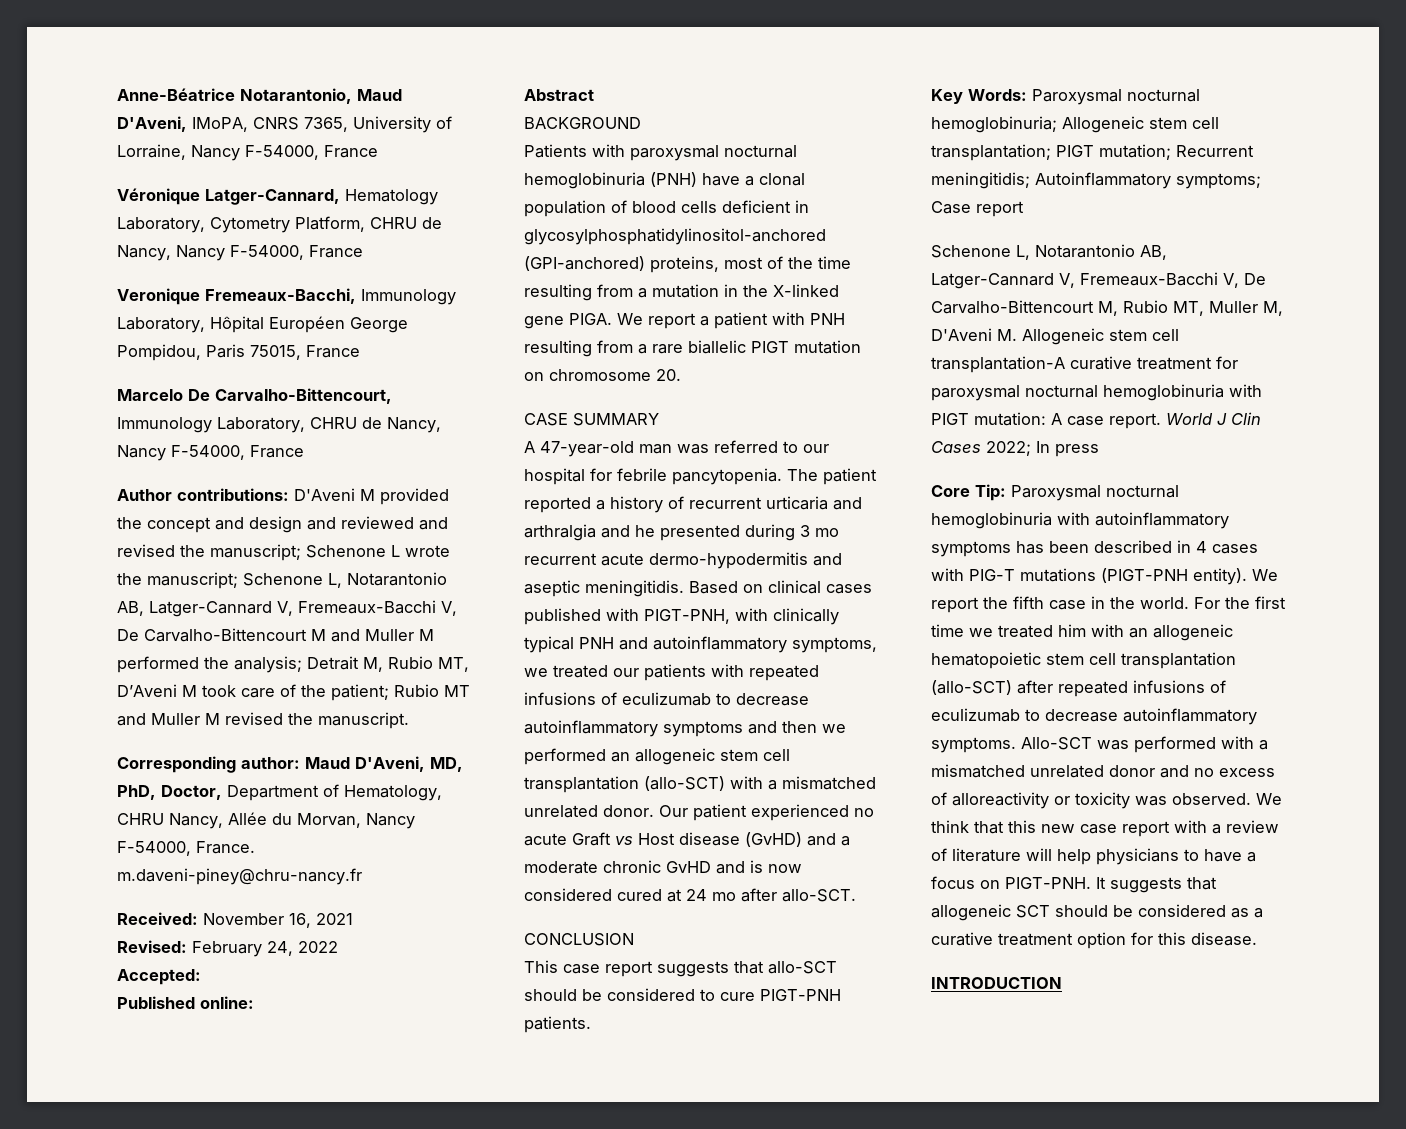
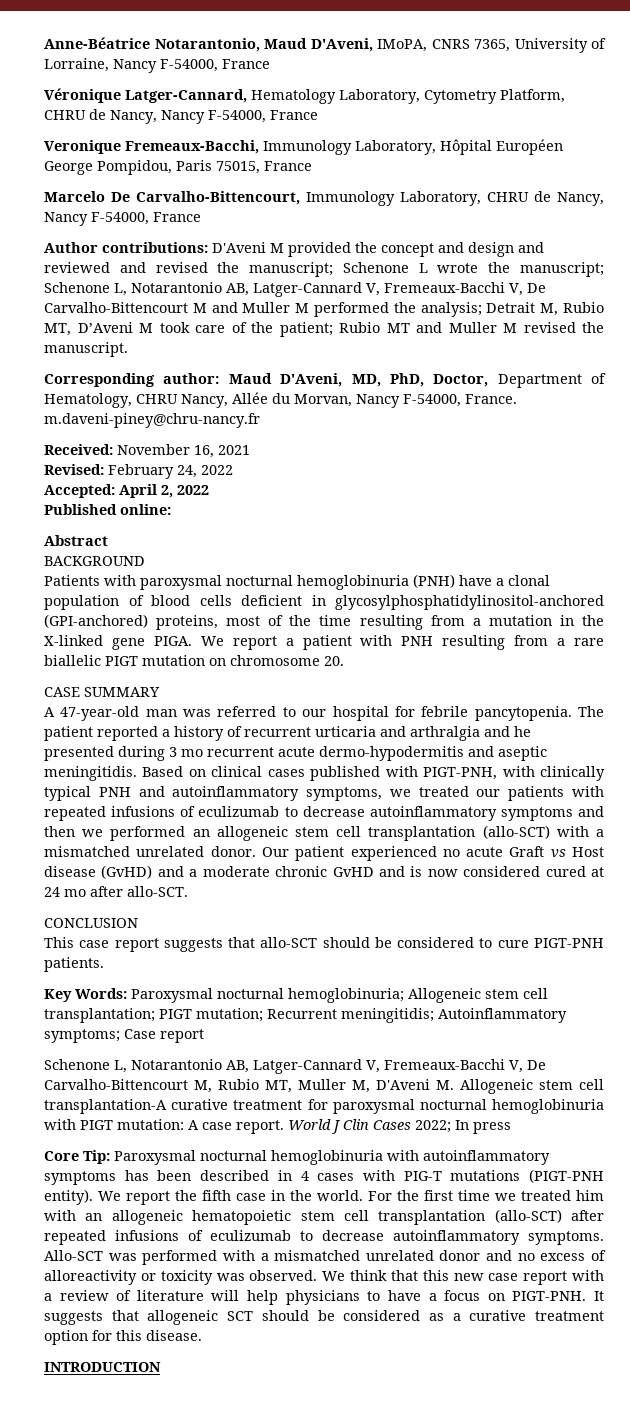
(201, 977) none -> [119,484,209,498] April 2, 2022

